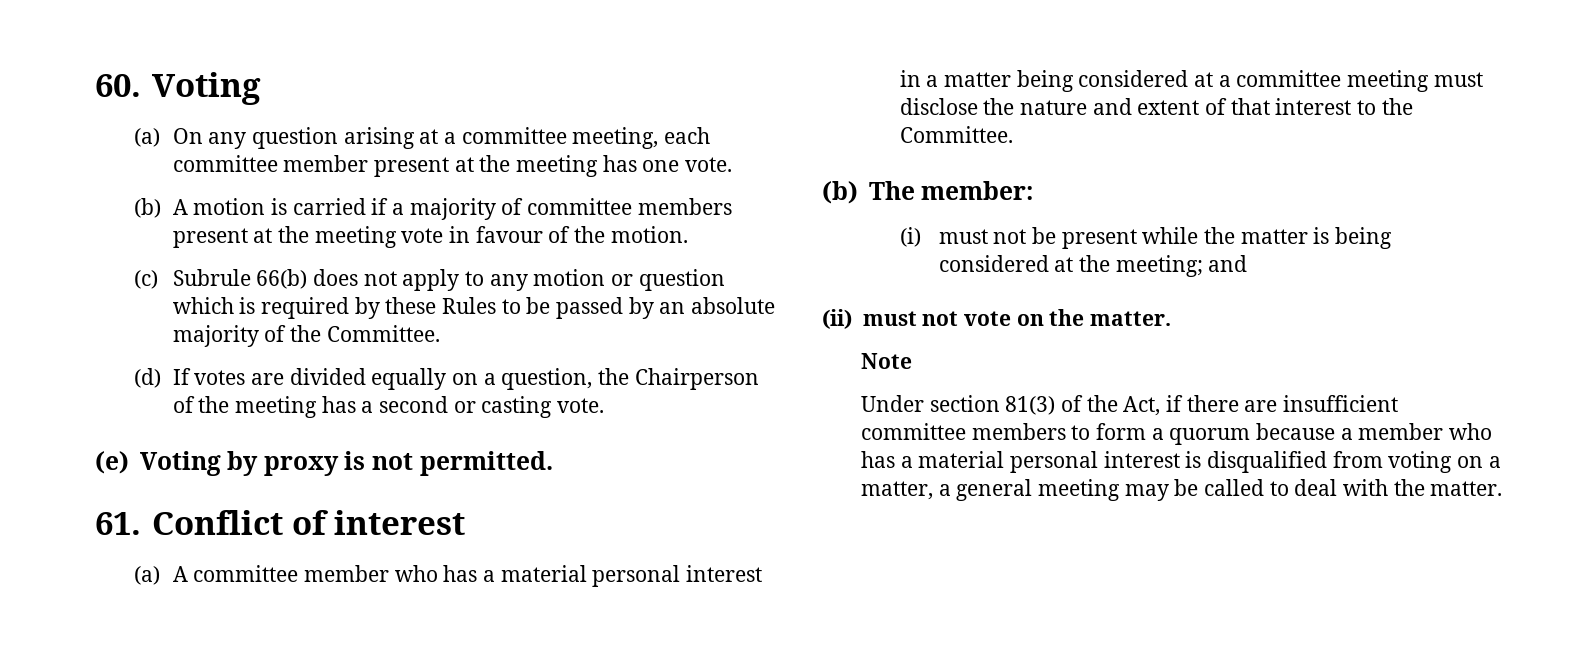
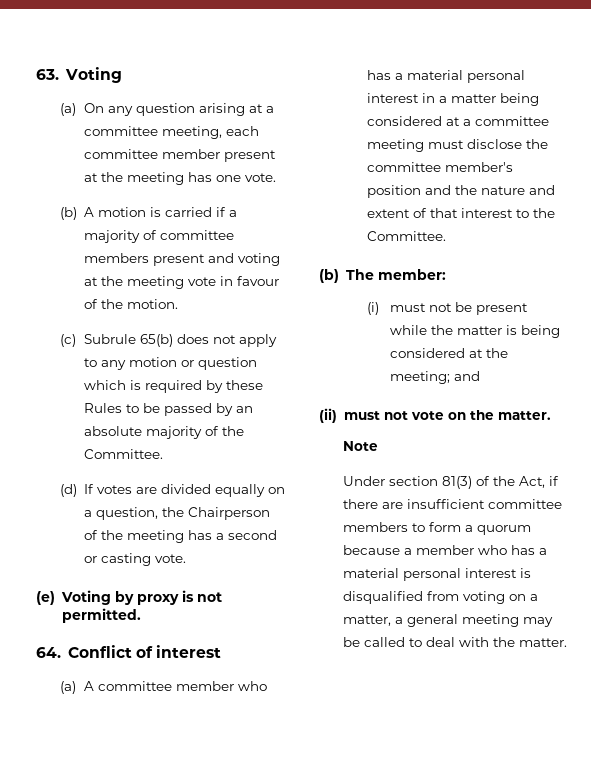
[95,74,141,97] 60. -> [36,69,59,80] 63.
(248, 238) none -> [207,253,280,266] and voting
[256,269,308,289] 66(b) -> [139,334,173,347] 65(b)
[95,512,141,535] 61. -> [36,647,61,658] 64.
(1015, 106) none -> [366,162,513,172] [366,185,477,198] committee member's position and the

